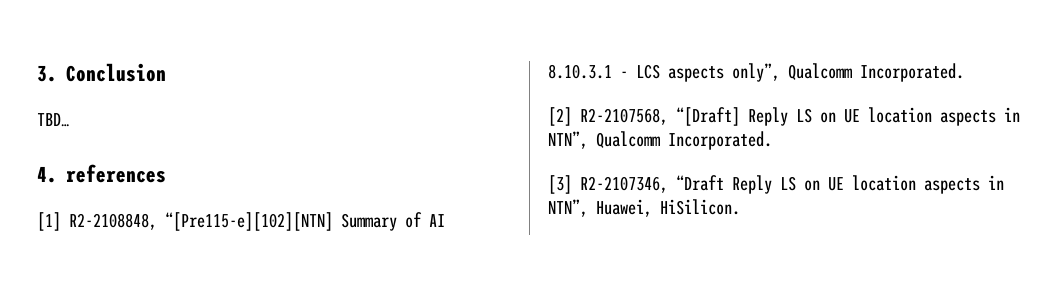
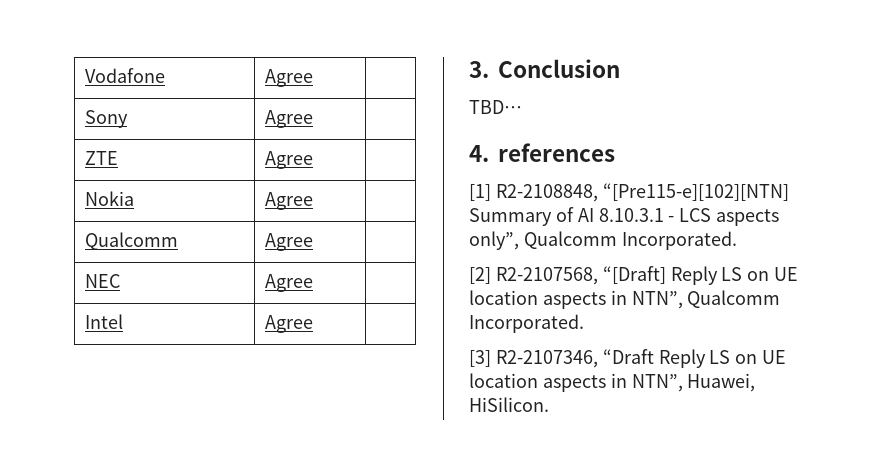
(37, 73) none -> [85,68,166,83] [265,69,314,87] [85,110,129,128] [265,110,314,128] [85,151,119,165] [265,151,314,169] [85,191,135,206] [265,192,314,210] [85,232,179,250] [265,233,314,251] [85,274,121,288] [265,274,314,292] [85,314,124,329] [265,315,314,333] Vodafone | Agree | // Sony | Agree | // ZTE | Agree | // Nokia | Agree | // Qualcomm | Agree | // NEC | Agree | // Intel | Agree | //

